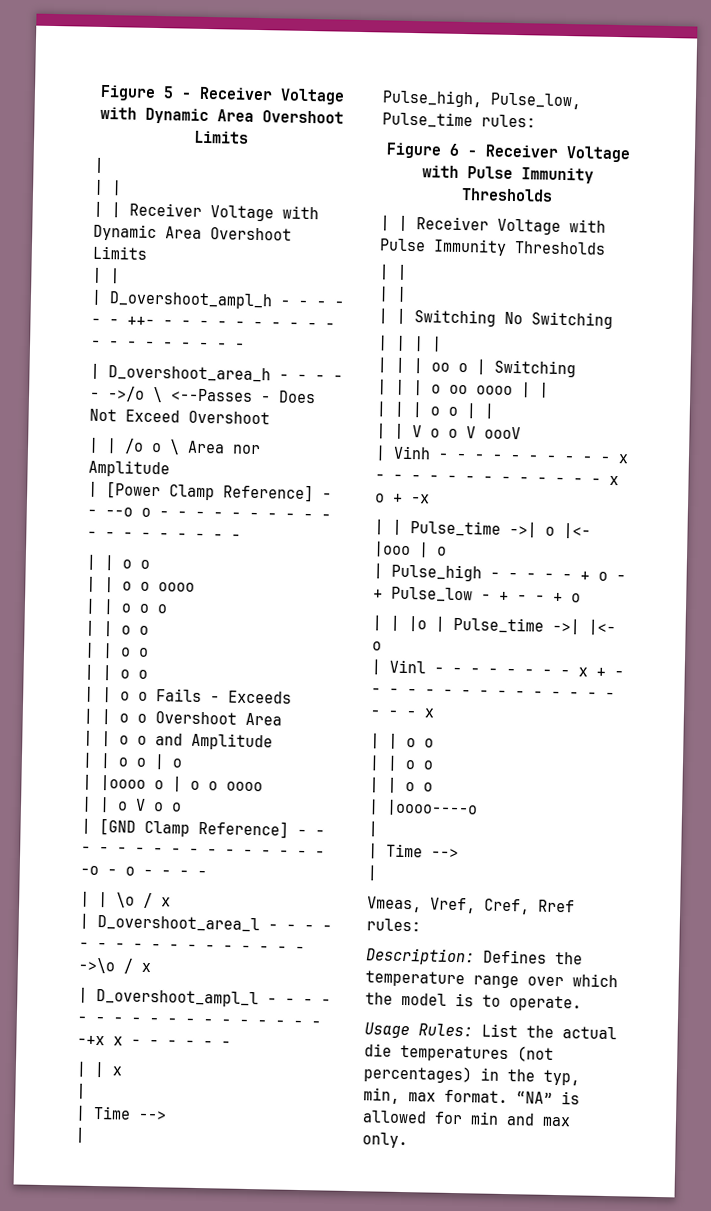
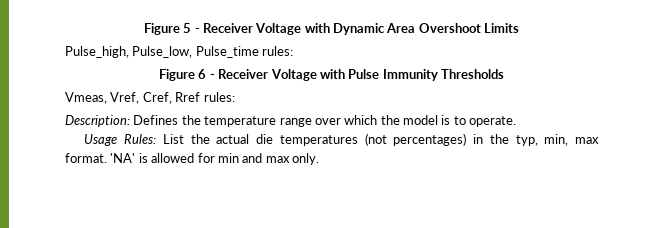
[94,157,104,173] [93,179,122,196] [93,201,319,222] [93,223,292,242] [92,245,147,260] [92,267,120,284] [91,289,344,310] [91,316,335,330] [91,339,245,350] [90,363,343,383] [89,386,316,404] [89,408,270,425] [88,437,261,455] [88,459,170,478] [88,481,332,503] [87,507,331,521] [87,530,241,541] [86,554,150,571] [86,576,195,593] [85,598,167,615] [85,620,149,637] [84,642,149,659] [84,664,148,681] [84,686,292,704] [83,708,282,726] [83,730,273,751] [82,752,182,770] [82,774,263,792] [81,796,182,813] [81,818,325,839] [81,845,325,858] [80,865,207,878] [80,891,171,909] [79,913,332,933] [79,941,305,954] [78,957,151,974] [78,987,331,1008] [77,1015,321,1028] [77,1035,231,1048] [76,1061,122,1078] [76,1083,86,1099] [75,1105,167,1121] [75,1127,85,1143] // | // | | // | | Receiver Voltage with Dynamic Area Overshoot Limits // | | // | D_overshoot_ampl_h - - - - - - ++- - - - - - - - - - - - - - - - - - - - // | D_overshoot_area_h - - - - - ->/o \ <--Passes - Does Not Exceed Overshoot // | | /o o \ Area nor Amplitude // | [Power Clamp Reference] - - --o o - - - - - - - - - - - - - - - - - - - // | | o o // | | o o oooo // | | o o o // | | o o // | | o o // | | o o // | | o o Fails - Exceeds // | | o o Overshoot Area // | | o o and Amplitude // | | o o | o // | |oooo o | o o oooo // | | o V o o // | [GND Clamp Reference] - - - - - - - - - - - - - - - - -o - o - - - - // | | \o / x // | D_overshoot_area_l - - - - - - - - - - - - - - - - - ->\o / x // | D_overshoot_ampl_l - - - - - - - - - - - - - - - - - - -+x x - - - - - - // | | x // | // | Time --> // | -> (520, 28) none
[380,215,606,235] [379,238,606,256] [379,264,407,280] [378,286,407,302] [378,308,613,329] [377,335,442,352] [377,357,576,378] [377,379,549,398] [376,401,494,419] [376,423,521,440] [375,445,629,464] [375,473,619,486] [375,493,430,504] [374,519,591,539] [373,541,447,558] [373,563,626,582] [373,586,581,603] [372,615,616,636] [372,641,382,651] [371,659,624,678] [371,687,615,700] [370,708,435,718] [370,733,434,749] [369,755,433,771] [369,777,433,793] [368,799,478,817] [368,821,378,837] [368,843,459,859] [367,865,377,881] // | | Receiver Voltage with Pulse Immunity Thresholds // | | // | | // | | Switching No Switching // | | | | // | | | oo o | Switching // | | | o oo oooo | | // | | | o o | | // | | V o o V oooV // | Vinh - - - - - - - - - - x - - - - - - - - - - - - - x o + -x // | | Pulse_time ->| o |<- |ooo | o // | Pulse_high - - - - - + o - + Pulse_low - + - - + o // | | |o | Pulse_time ->| |<- o // | Vinl - - - - - - - - x + - - - - - - - - - - - - - - - - - - x // | | o o // | | o o // | | o o // | |oooo----o // | // | Time --> // | -> (504, 74) none
[516,1091,553,1104] “NA” -> [110,153,136,163] 'NA'

